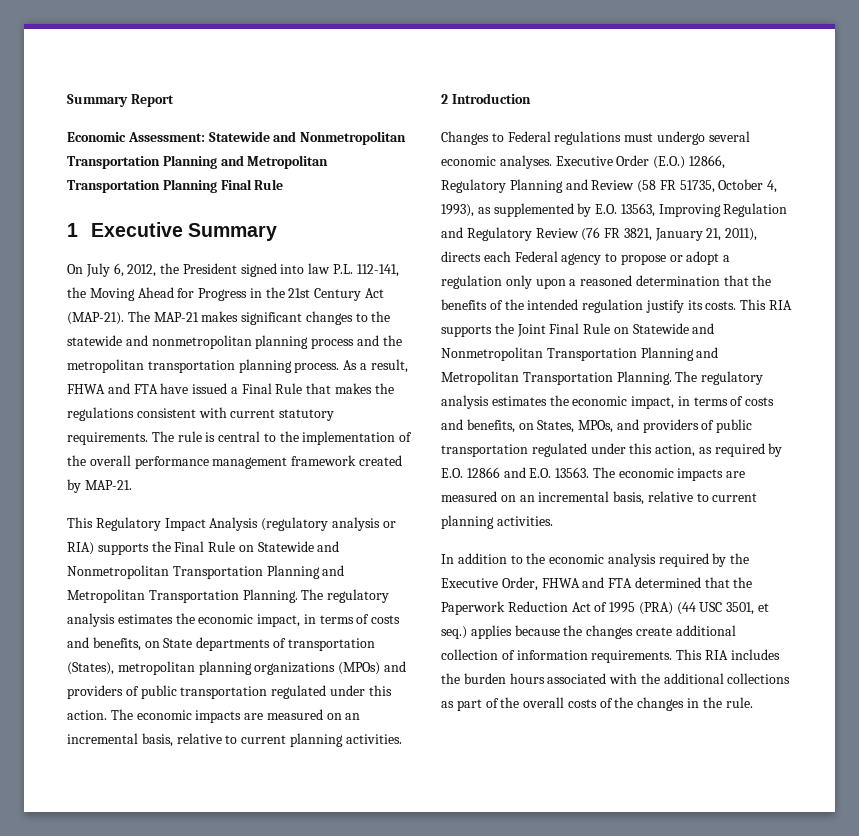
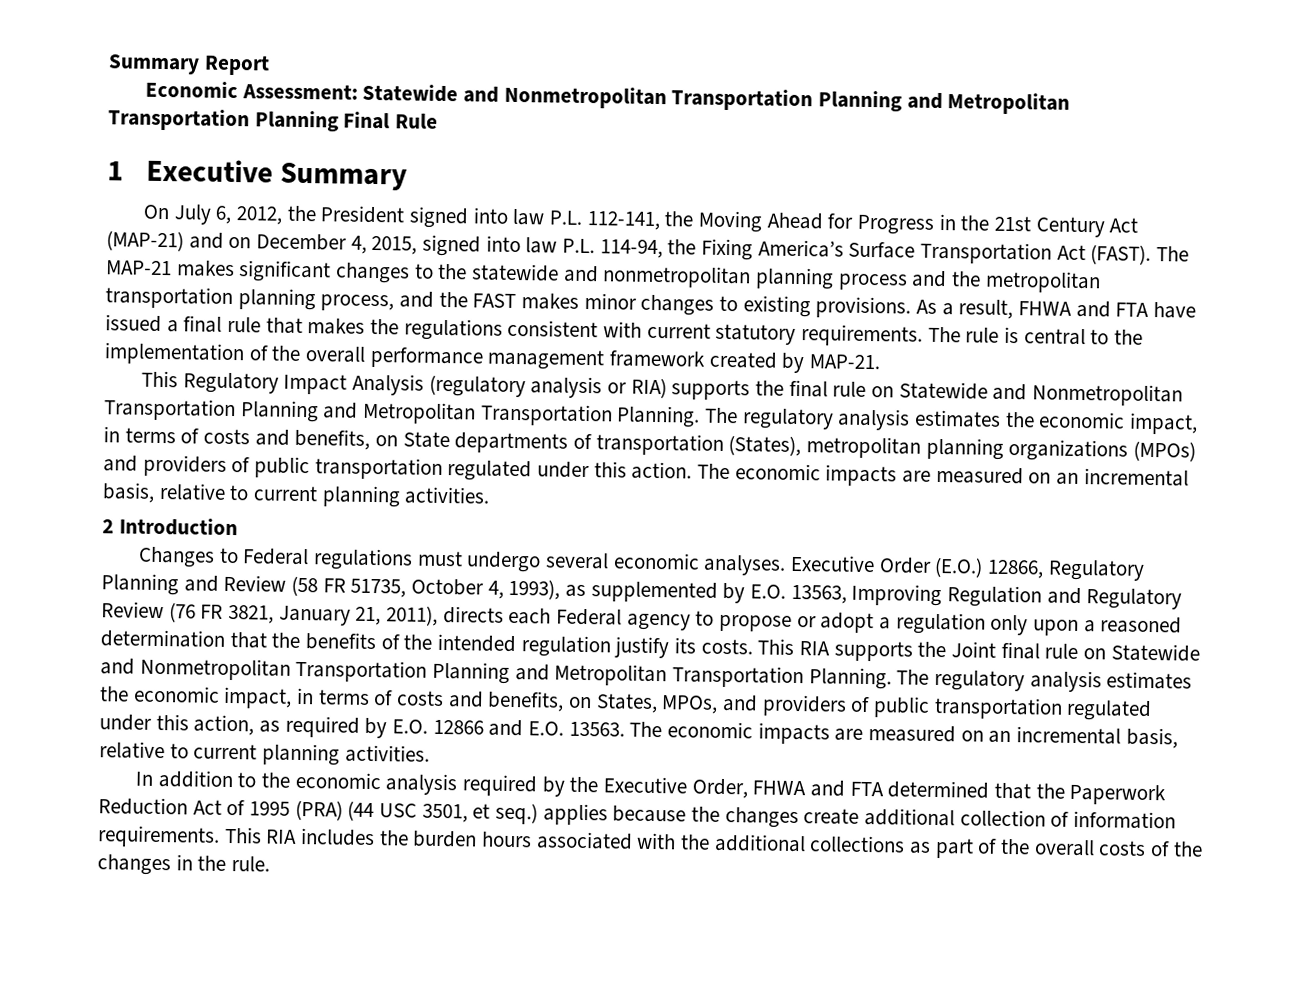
[67,312,124,325] (MAP-21). -> [106,230,1152,265] (MAP-21) and on December 4, 2015, signed into law P.L. 114-94, the Fixing America’s Surface Transportation Act (FAST).
[294,362,340,373] process. -> [320,291,912,319] process, and the FAST makes minor changes to existing provisions.
[241,383,303,394] Final Rule -> [183,315,262,333] final rule
[174,541,236,552] Final Rule -> [788,379,867,398] final rule
[549,323,611,334] Final Rule -> [1000,641,1079,660] final rule

